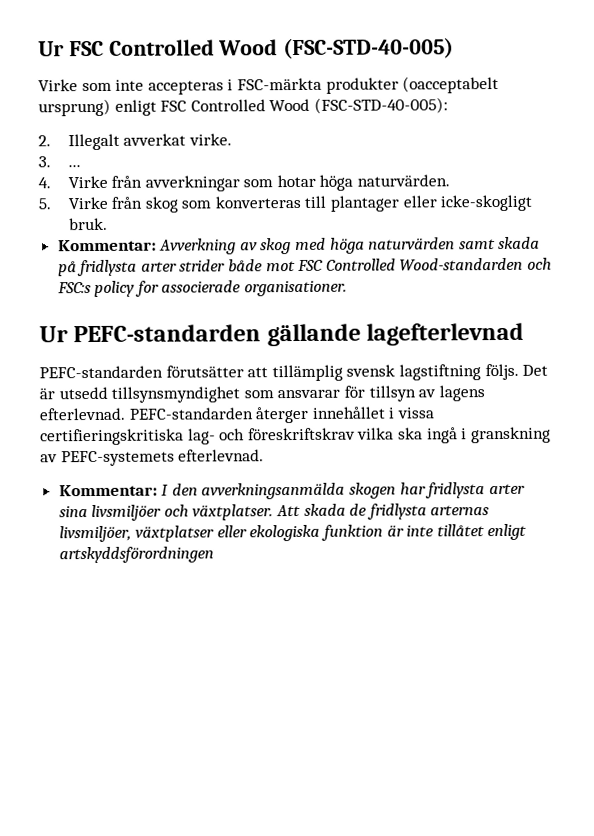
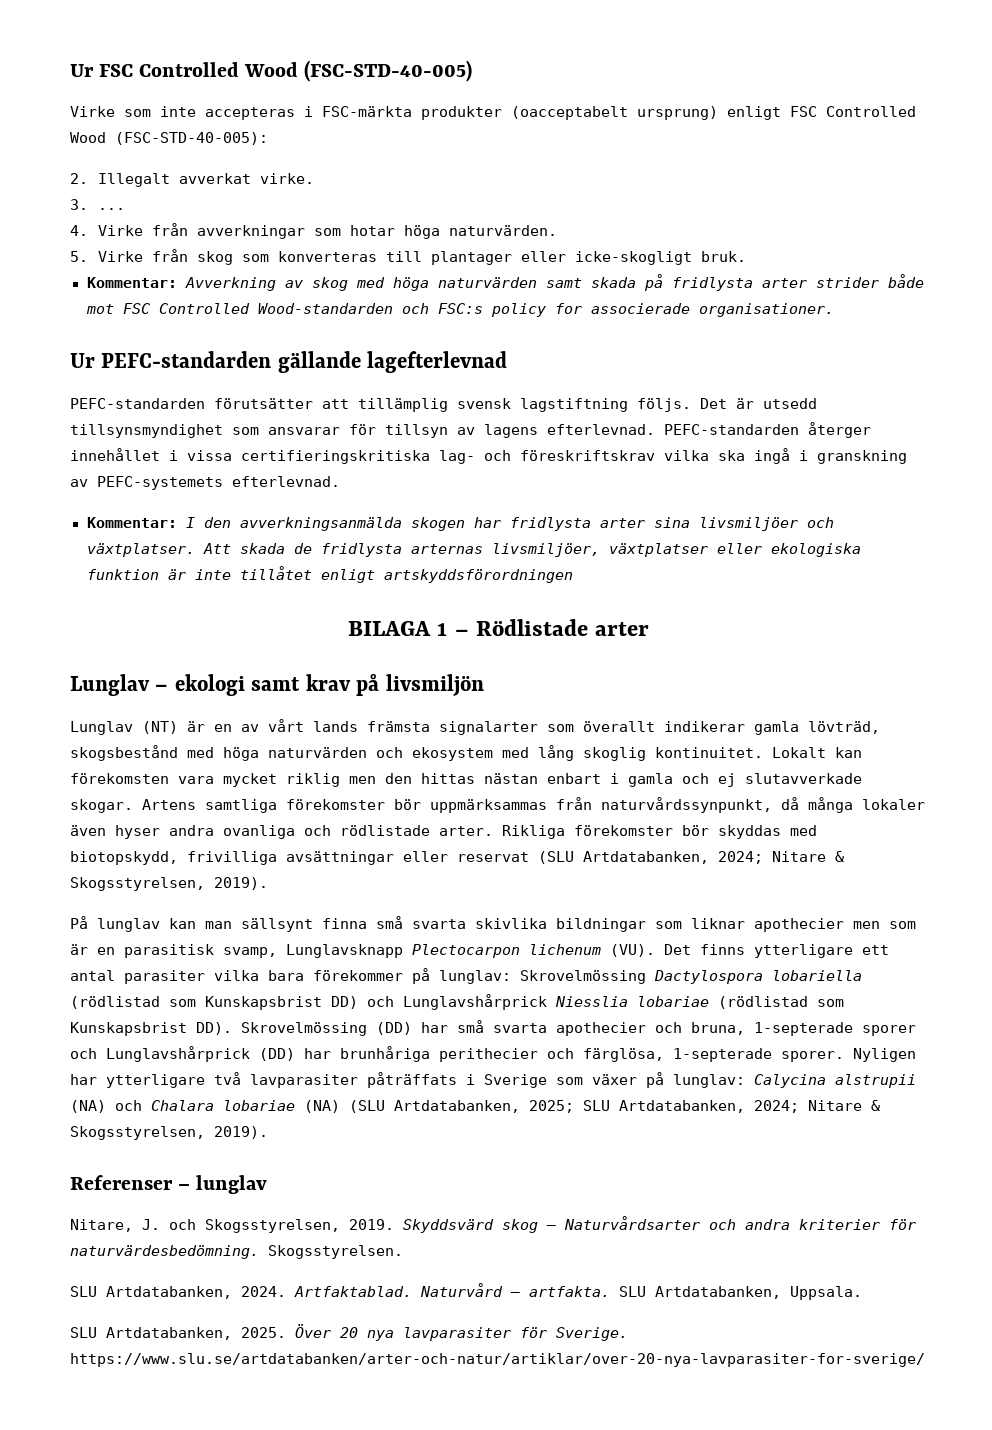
(214, 555) none -> [348,619,649,636] [70,673,484,696] [70,719,880,735] [70,745,862,761] [70,773,862,787] [70,797,925,813] [70,825,817,839] [70,851,844,865] [70,877,268,891] [70,916,916,932] [70,944,889,958] [70,968,862,984] [70,994,844,1010] [70,1020,916,1036] [70,1046,916,1062] [70,1072,916,1088] [70,1100,880,1113] [70,1126,268,1140] [70,1175,268,1194] [70,1216,916,1233] [70,1245,403,1259] [70,1283,862,1300] [70,1324,628,1341] [70,1353,925,1367] // BILAGA 1 – Rödlistade arter // Lunglav – ekologi samt krav på livsmiljön // Lunglav (NT) är en av vårt lands främsta signalarter som överallt indikerar gamla lövträd, skogsbestånd med höga naturvärden och ekosystem med lång skoglig kontinuitet. Lokalt kan förekomsten vara mycket riklig men den hittas nästan enbart i gamla och ej slutavverkade skogar. Artens samtliga förekomster bör uppmärksammas från naturvårdssynpunkt, då många lokaler även hyser andra ovanliga och rödlistade arter. Rikliga förekomster bör skyddas med biotopskydd, frivilliga avsättningar eller reservat (SLU Artdatabanken, 2024; Nitare & Skogsstyrelsen, 2019). // På lunglav kan man sällsynt finna små svarta skivlika bildningar som liknar apothecier men som är en parasitisk svamp, Lunglavsknapp Plectocarpon lichenum (VU). Det finns ytterligare ett antal parasiter vilka bara förekommer på lunglav: Skrovelmössing Dactylospora lobariella (rödlistad som Kunskapsbrist DD) och Lunglavshårprick Niesslia lobariae (rödlistad som Kunskapsbrist DD). Skrovelmössing (DD) har små svarta apothecier och bruna, 1-septerade sporer och Lunglavshårprick (DD) har brunhåriga perithecier och färglösa, 1-septerade sporer. Nyligen har ytterligare två lavparasiter påträffats i Sverige som växer på lunglav: Calycina alstrupii (NA) och Chalara lobariae (NA) (SLU Artdatabanken, 2025; SLU Artdatabanken, 2024; Nitare & Skogsstyrelsen, 2019). // Referenser – lunglav // Nitare, J. och Skogsstyrelsen, 2019. Skyddsvärd skog – Naturvårdsarter och andra kriterier för naturvärdesbedömning. Skogsstyrelsen. // SLU Artdatabanken, 2024. Artfaktablad. Naturvård – artfakta. SLU Artdatabanken, Uppsala. // SLU Artdatabanken, 2025. Över 20 nya lavparasiter för Sverige. https://www.slu.se/artdatabanken/arter-och-natur/artiklar/over-20-nya-lavparasiter-for-sverige/

